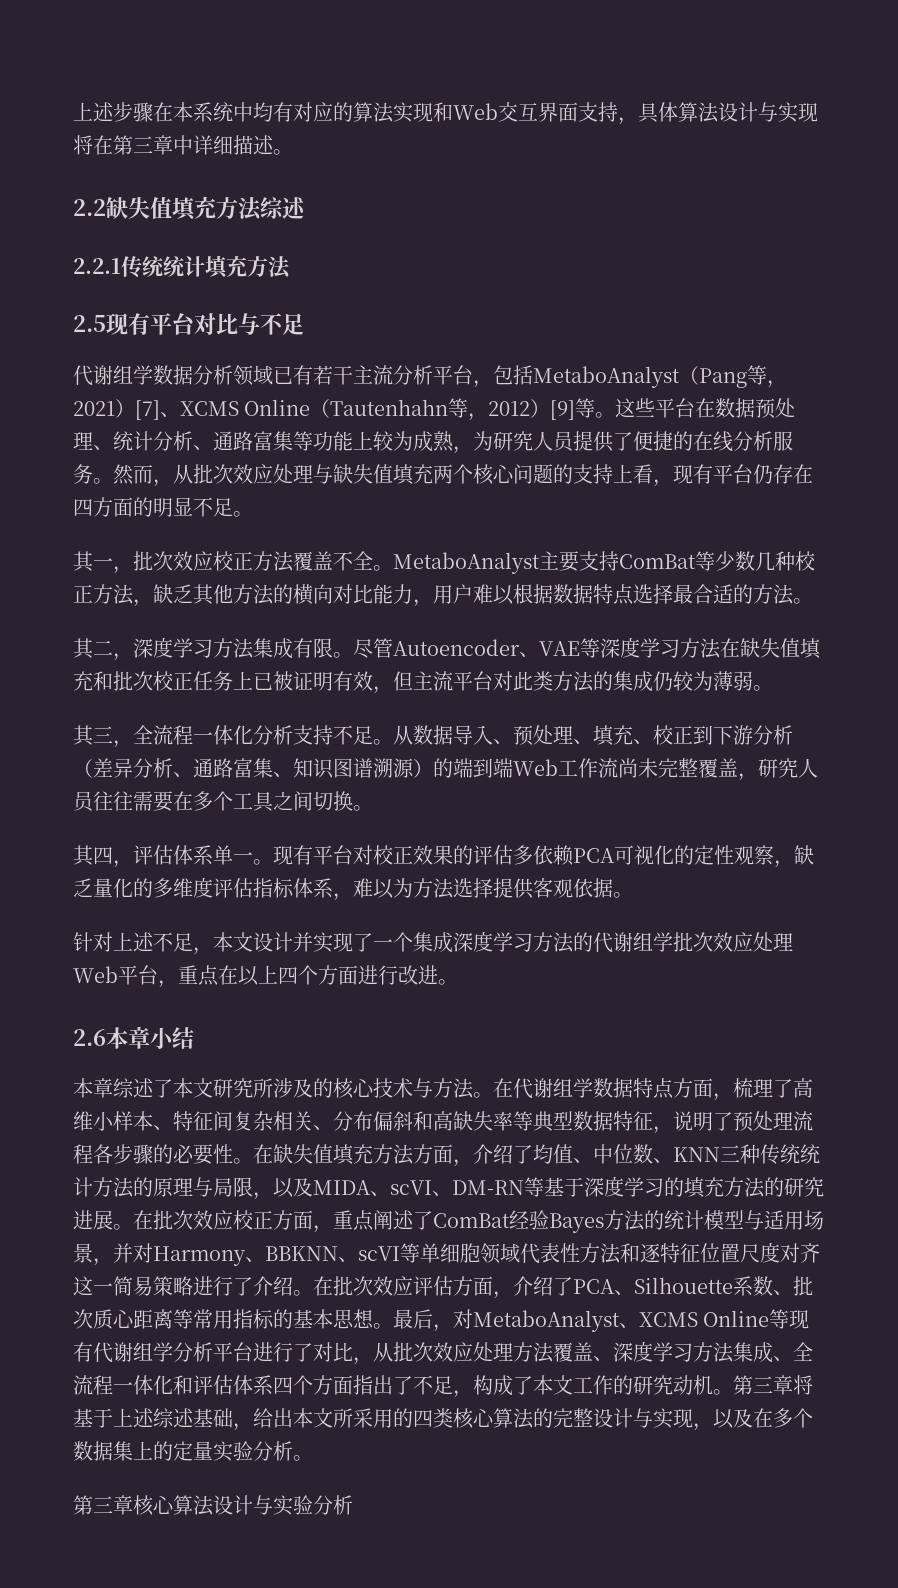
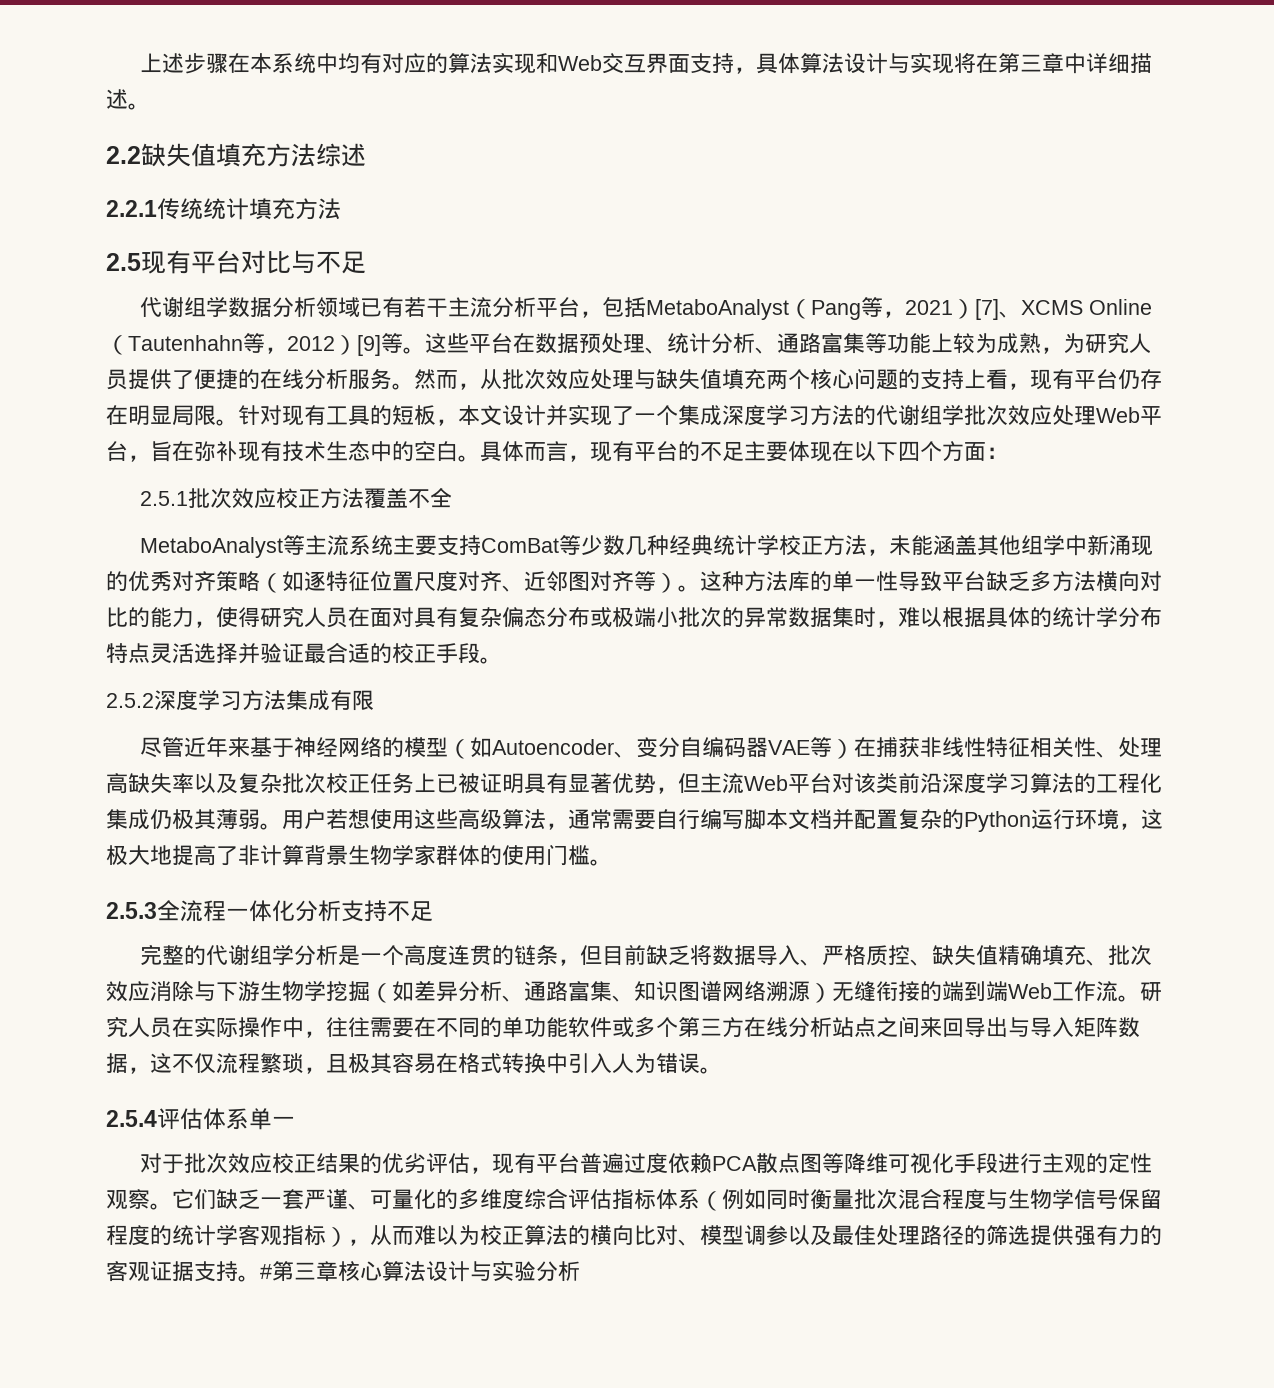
[73,497,253,517] [73,551,816,574] [73,584,813,607] [73,637,822,661] [73,671,773,694] [73,725,793,748] [73,758,818,781] [73,791,373,812] [73,845,814,868] [73,877,633,901] [73,932,193,952] 四方面的明显不足。 // 其一，批次效应校正方法覆盖不全。MetaboAnalyst主要支持ComBat等少数几种校正方法，缺乏其他方法的横向对比能力，用户难以根据数据特点选择最合适的方法。 // 其二，深度学习方法集成有限。尽管Autoencoder、VAE等深度学习方法在缺失值填充和批次校正任务上已被证明有效，但主流平台对此类方法的集成仍较为薄弱。 // 其三，全流程一体化分析支持不足。从数据导入、预处理、填充、校正到下游分析（差异分析、通路富集、知识图谱溯源）的端到端Web工作流尚未完整覆盖，研究人员往往需要在多个工具之间切换。 // 其四，评估体系单一。现有平台对校正效果的评估多依赖PCA可视化的定性观察，缺乏量化的多维度评估指标体系，难以为方法选择提供客观依据。 // 针对上述不足 -> [128,405,436,426] 明显局限。针对现有工具的短板
[178,965,458,986] [73,1026,194,1049] [73,1078,813,1101] [73,1111,813,1134] [73,1144,820,1167] [73,1176,824,1200] [73,1210,824,1233] [73,1243,640,1266] 重点在以上四个方面进行改进。 // 2.6本章小结 // 本章综述了本文研究所涉及的核心技术与方法。在代谢组学数据特点方面，梳理了高维小样本、特征间复杂相关、分布偏斜和高缺失率等典型数据特征，说明了预处理流程各步骤的必要性。在缺失值填充方法方面，介绍了均值、中位数、KNN三种传统统计方法的原理与局限，以及MIDA、scVI、DM-RN等基于深度学习的填充方法的研究进展。在批次效应校正方面，重点阐述了ComBat经验Bayes方法的统计模型与适用场景，并对Harmony、BBKNN、scVI等单细胞领域代表性方法和 -> [150,441,1008,462] [140,488,453,509] [140,535,1154,558] [106,571,304,593] 旨在弥补现有技术生态中的空白。具体而言，现有平台的不足主要体现在以下四个方面： // 2.5.1批次效应校正方法覆盖不全 // MetaboAnalyst等主流系统主要支持ComBat等少数几种经典统计学校正方法，未能涵盖其他组学中新涌现的优秀对齐策略（如
[73,1276,813,1299] [73,1309,810,1332] [73,1341,813,1365] [73,1375,813,1398] [73,1408,813,1431] [73,1441,313,1462] 这一简易策略进行了介绍。在批次效应评估方面，介绍了PCA、Silhouette系数、批次质心距离等常用指标的基本思想。最后，对MetaboAnalyst、XCMS Online等现有代谢组学分析平台进行了对比，从批次效应处理方法覆盖、深度学习方法集成、全流程一体化和评估体系四个方面指出了不足，构成了本文工作的研究动机。第三章将基于上述综述基础，给出本文所采用的四类核心算法的完整设计与实现，以及在多个数据集上的定量实验分析。 // -> [502,571,1162,593] [106,606,1162,628] [106,642,502,664] [106,690,374,711] [140,736,1163,759] [106,772,1162,794] [106,809,1163,832] [106,844,612,866] [106,900,433,922] [140,944,1153,966] [106,980,1162,1003] [106,1016,1140,1038] [106,1053,722,1074] [106,1108,295,1130] [140,1153,1153,1174] [106,1188,1162,1211] [106,1225,1162,1247] [106,1261,272,1282] 、近邻图对齐等）。这种方法库的单一性导致平台缺乏多方法横向对比的能力，使得研究人员在面对具有复杂偏态分布或极端小批次的异常数据集时，难以根据具体的统计学分布特点灵活选择并验证最合适的校正手段。 // 2.5.2深度学习方法集成有限 // 尽管近年来基于神经网络的模型（如Autoencoder、变分自编码器VAE等）在捕获非线性特征相关性、处理高缺失率以及复杂批次校正任务上已被证明具有显著优势，但主流Web平台对该类前沿深度学习算法的工程化集成仍极其薄弱。用户若想使用这些高级算法，通常需要自行编写脚本文档并配置复杂的Python运行环境，这极大地提高了非计算背景生物学家群体的使用门槛。 // 2.5.3全流程一体化分析支持不足 // 完整的代谢组学分析是一个高度连贯的链条，但目前缺乏将数据导入、严格质控、缺失值精确填充、批次效应消除与下游生物学挖掘（如差异分析、通路富集、知识图谱网络溯源）无缝衔接的端到端Web工作流。研究人员在实际操作中，往往需要在不同的单功能软件或多个第三方在线分析站点之间来回导出与导入矩阵数据，这不仅流程繁琐，且极其容易在格式转换中引入人为错误。 // 2.5.4评估体系单一 // 对于批次效应校正结果的优劣评估，现有平台普遍过度依赖PCA散点图等降维可视化手段进行主观的定性观察。它们缺乏一套严谨、可量化的多维度综合评估指标体系（例如同时衡量批次混合程度与生物学信号保留程度的统计学客观指标），从而难以为校正算法的横向比对、模型调参以及最佳处理路径的筛选提供强有力的客观证据支持。#

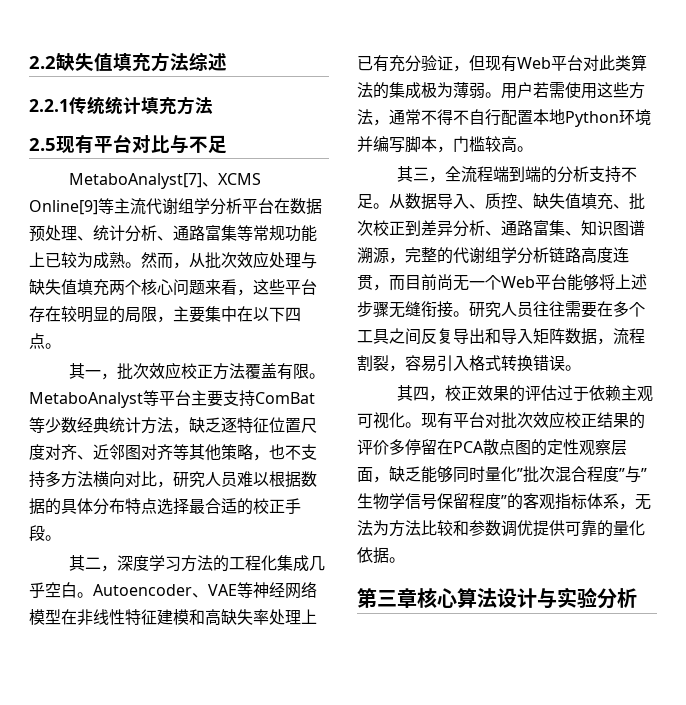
[140,52,1153,74] [106,89,150,110] 上述步骤在本系统中均有对应的算法实现和Web交互界面支持，具体算法设计与实现将在第三章中详细描述。 // -> (29, 62) none
[140,297,1153,320] [106,333,469,356] 代谢组学数据分析领域已有若干主流分析平台，包括MetaboAnalyst（Pang等，2021）[7]、XCMS Online（Tautenhahn等，2012）[9]等。这些 -> [69,173,262,189] [29,198,242,215] MetaboAnalyst[7]、XCMS Online[9]等主流代谢组学分析
[887,332,1151,354] [106,369,392,390] 功能上较为成熟，为研究人员提供了便捷的在线分析服务 -> [253,225,317,242] [29,252,125,269] 常规功能上已较为成熟
[898,369,1162,390] [106,405,1162,426] [106,441,1008,462] [140,491,189,506] 的支持上看，现有平台仍存在明显局限。针对现有工具的短板，本文设计并实现了一个集成深度学习方法的代谢组学批次效应处理Web平台，旨在弥补现有技术生态中的空白。具体而言，现有平台的不足主要体现在以下四个方面： // 2.5.1 -> [205,279,317,296] [29,306,301,323] [29,333,61,349] [69,363,118,380] 来看，这些平台存在较明显的局限，主要集中在以下四点。 // 其一，
[408,488,453,508] [140,535,394,558] 不全 // MetaboAnalyst等主流系统 -> [277,363,326,380] [29,390,191,408] 有限。MetaboAnalyst等平台
[625,535,670,555] 几种 -> (77, 425) none
[757,535,1154,556] [106,571,304,593] 学校正方法，未能涵盖其他组学中新涌现的优秀对齐策略（如 -> [141,417,221,434] 方法，缺乏
[656,571,1162,593] [106,606,1162,628] [106,643,304,664] ）。这种方法库的单一性导致平台缺乏多方法横向对比的能力，使得研究人员在面对具有复杂偏态分布或极端小批次的异常数据集时，难以根据具体的统计学分布特点灵活选择并验证 -> [189,444,317,461] [29,471,317,488] [29,498,189,515] 其他策略，也不支持多方法横向对比，研究人员难以根据数据的具体分布特点选择
[106,690,374,711] [140,736,1163,759] [106,772,1162,794] [106,809,216,830] 2.5.2深度学习方法集成有限 // 尽管近年来基于神经网络的模型（如Autoencoder、变分自编码器VAE等）在捕获非线性特征相关性、处理高缺失率以及复杂批次校正任务上已被证明具有显著优势，但主流Web平台对该类前沿深度学习算法的工程化集成仍极其 -> [69,555,326,572] [29,581,317,599] [29,609,317,626] [357,54,647,72] [357,82,453,99] 其二，深度学习方法的工程化集成几乎空白。Autoencoder、VAE等神经网络模型在非线性特征建模和高缺失率处理上已有充分验证，但现有Web平台对此类算法的集成极为
[348,809,370,829] 想 -> [549,82,565,98] 需
[458,809,524,830] 高级算 -> [629,82,645,99] 方
[612,809,1163,832] [106,844,612,866] [106,900,433,922] [140,944,713,966] 需要自行编写脚本文档并配置复杂的Python运行环境，这极大地提高了非计算背景生物学家群体的使用门槛。 // 2.5.3全流程一体化分析支持不足 // 完整的代谢组学分析是一个高度连贯的链条，但目前缺乏将 -> [421,109,651,127] [357,136,533,153] [397,166,638,183] [357,194,405,209] 不得不自行配置本地Python环境并编写脚本，门槛较高。 // 其三，全流程端到端的分析支持不足。从
[822,945,867,965] 严格 -> (485, 206) none
[998,945,1043,965] 精确 -> (581, 201) none
[106,981,414,1003] 效应消除与下游生物学挖掘（如 -> [373,220,421,236] 校正到
[722,981,1162,1003] [106,1016,1140,1038] [106,1053,722,1074] [106,1108,295,1130] [140,1153,185,1173] 网络溯源）无缝衔接的端到端Web工作流。研究人员在实际操作中，往往需要在不同的单功能软件或多个第三方在线分析站点之间来回导出与导入矩阵数据，这不仅流程繁琐，且极其容易在格式转换中引入人为错误。 // 2.5.4评估体系单一 // 对于 -> [357,247,629,264] [357,274,647,291] [357,301,645,318] [357,328,645,345] [357,355,581,372] [397,385,654,402] [357,412,501,429] 溯源，完整的代谢组学分析链路高度连贯，而目前尚无一个Web平台能够将上述步骤无缝衔接。研究人员往往需要在多个工具之间反复导出和导入矩阵数据，流程割裂，容易引入格式转换错误。 // 其四，校正效果的评估过于依赖主观可视化。现有平台对
[382,1153,1153,1174] [106,1188,854,1211] 优劣评估，现有平台普遍过度依赖PCA散点图等降维可视化手段进行主观的定性观察。它们缺乏一套严谨、可量化的多维度综合评估指标体系（例如同时衡量 -> [357,439,627,456] [357,466,523,483] 评价多停留在PCA散点图的定性观察层面，缺乏能够同时量化”
[986,1189,1008,1209] 与 -> [619,466,647,483] ”与”
[150,1225,1162,1247] [106,1261,272,1282] 的统计学客观指标），从而难以为校正算法的横向比对、模型调参以及最佳处理路径的筛选提供强有力的客观证据支持。# -> [501,493,651,510] [357,520,645,537] [357,547,405,564] ”的客观指标体系，无法为方法比较和参数调优提供可靠的量化依据。 //

